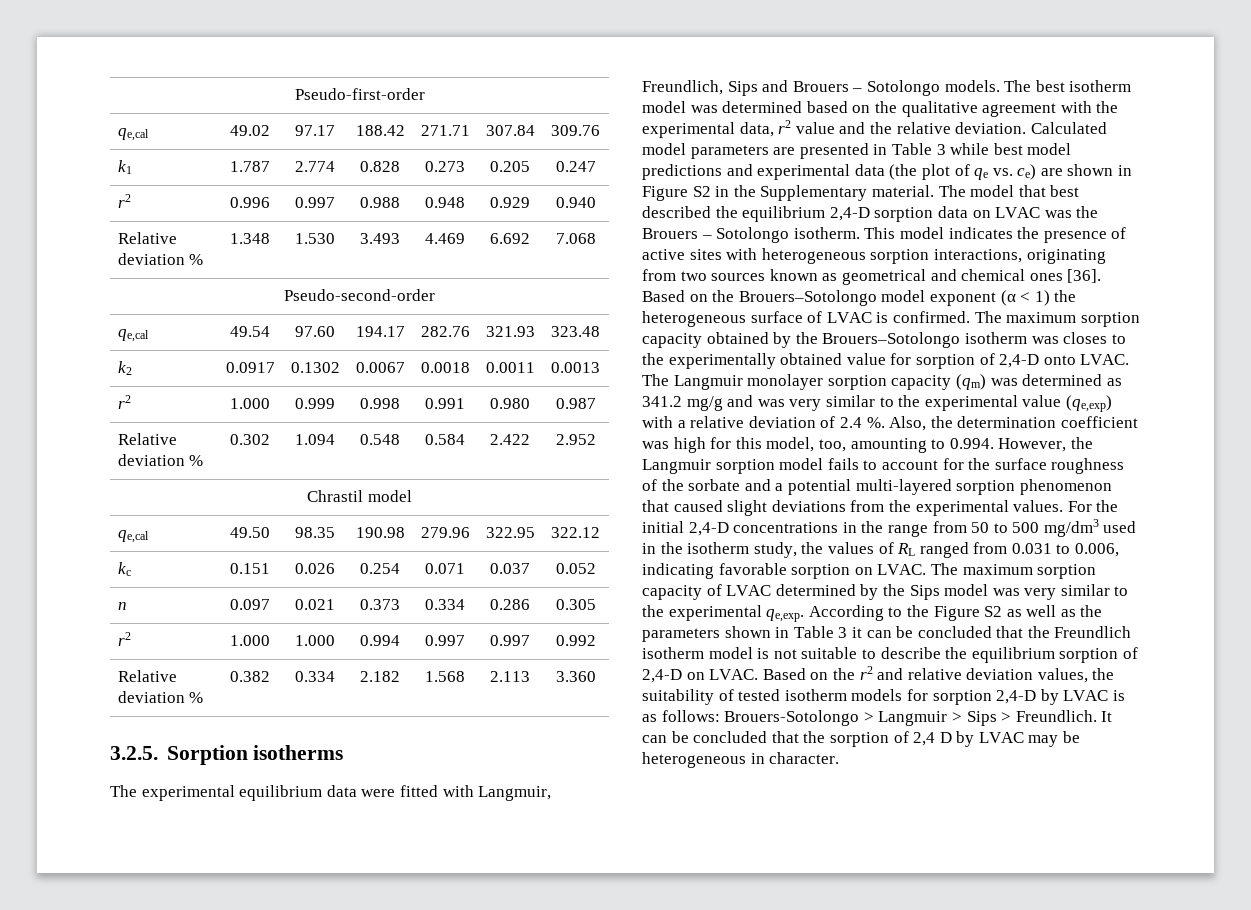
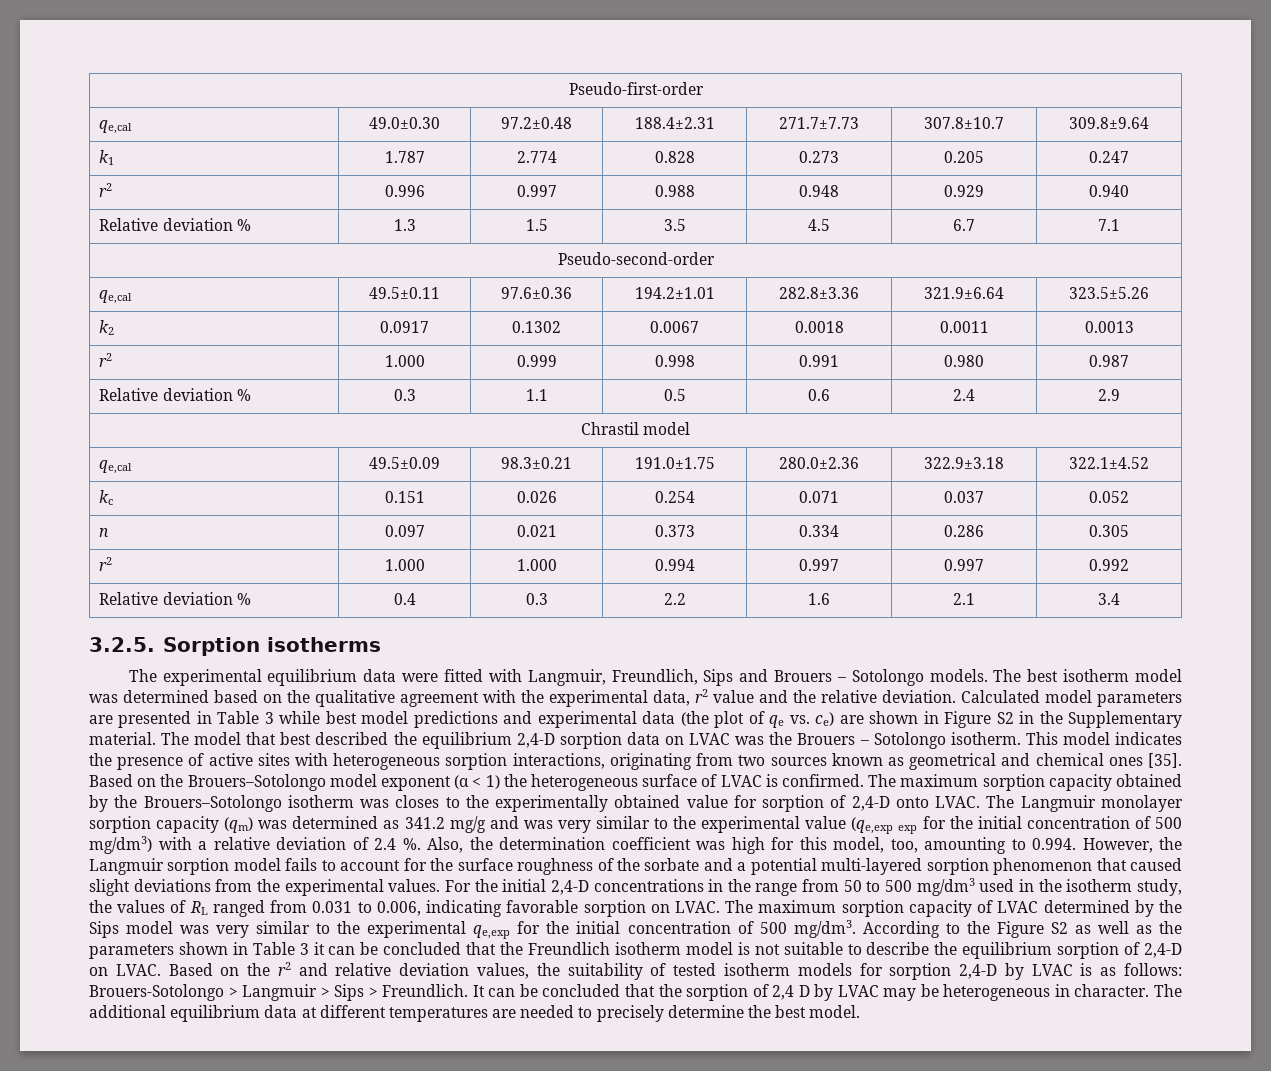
[230,125,270,136] [295,125,335,136] [355,125,405,136] [420,125,470,136] [485,125,535,136] [551,125,600,136] 49.02 | 97.17 | 188.42 | 271.71 | 307.84 | 309.76 -> [369,117,440,129] [501,117,572,129] [634,117,715,129] [779,117,859,129] [924,117,1004,129] [1069,117,1149,129] 49.0±0.30 | 97.2±0.48 | 188.4±2.31 | 271.7±7.73 | 307.8±10.7 | 309.8±9.64
[230,233,270,244] [295,233,335,244] [360,233,400,244] [425,233,465,244] [490,233,530,244] [555,233,596,244] [284,289,435,301] [117,329,149,342] [230,326,270,337] [295,326,335,337] [355,326,405,337] [420,326,470,337] [485,326,535,337] [551,326,600,337] 1.348 | 1.530 | 3.493 | 4.469 | 6.692 | 7.068 // Pseudo-second-order // qe,cal | 49.54 | 97.60 | 194.17 | 282.76 | 321.93 | 323.48 -> [393,219,416,231] [525,219,548,231] [663,219,686,231] [808,219,830,231] [953,219,975,231] [1098,219,1120,231] [557,252,715,265] [99,290,133,304] [369,287,440,299] [501,287,572,299] [634,287,715,299] [779,287,859,299] [924,287,1004,299] [1069,287,1149,299] 1.3 | 1.5 | 3.5 | 4.5 | 6.7 | 7.1 // Pseudo-second-order // qe,cal | 49.5±0.11 | 97.6±0.36 | 194.2±1.01 | 282.8±3.36 | 321.9±6.64 | 323.5±5.26
[230,434,270,445] [295,434,335,445] [360,434,400,445] [425,434,465,445] [490,434,530,445] [555,434,596,445] [307,490,412,502] [117,530,149,543] [230,527,270,538] [295,527,335,538] [355,527,405,538] [420,527,470,538] [485,527,535,538] [551,527,600,538] 0.302 | 1.094 | 0.548 | 0.584 | 2.422 | 2.952 // Chrastil model // qe,cal | 49.50 | 98.35 | 190.98 | 279.96 | 322.95 | 322.12 -> [393,389,416,401] [525,389,548,401] [663,389,686,401] [808,389,830,401] [953,389,975,401] [1098,389,1120,401] [580,422,691,435] [99,460,133,474] [369,457,440,469] [501,457,572,469] [634,457,715,469] [779,457,859,469] [924,457,1004,469] [1069,457,1149,469] 0.3 | 1.1 | 0.5 | 0.6 | 2.4 | 2.9 // Chrastil model // qe,cal | 49.5±0.09 | 98.3±0.21 | 191.0±1.75 | 280.0±2.36 | 322.9±3.18 | 322.1±4.52
[230,671,270,682] [295,671,335,682] [360,671,400,682] [425,671,465,682] [490,671,530,682] [555,671,596,682] 0.382 | 0.334 | 2.182 | 1.568 | 2.113 | 3.360 -> [393,593,416,605] [525,593,548,605] [663,593,686,605] [808,593,830,605] [953,593,975,605] [1098,593,1120,605] 0.4 | 0.3 | 2.2 | 1.6 | 2.1 | 3.4
[1067,269,1102,283] [36]. -> [1148,753,1182,768] [35].
[1065,395,1112,412] (qe,exp) -> [851,816,1182,834] [89,836,152,854] (qe,exp exp for the initial concentration of 500 mg/dm3)
[766,609,805,622] qe,exp. -> [473,920,856,939] qe,exp for the initial concentration of 500 mg/dm3.
(840, 758) none -> [1153,984,1182,997] [89,1005,861,1022] The additional equilibrium data at different temperatures are needed to precisely determine the best model.

